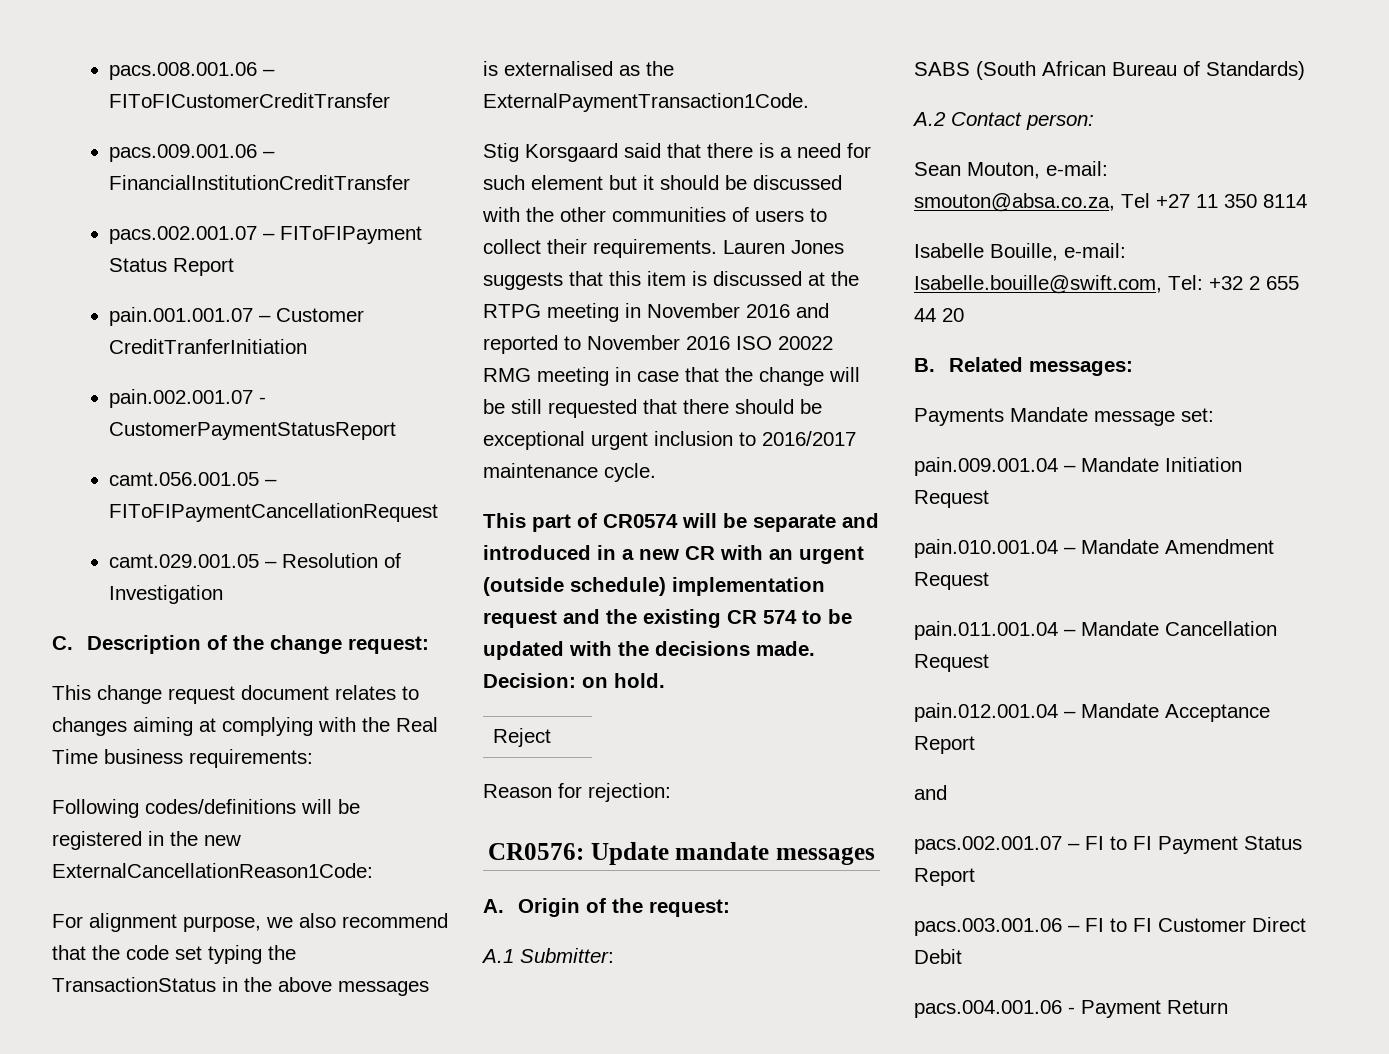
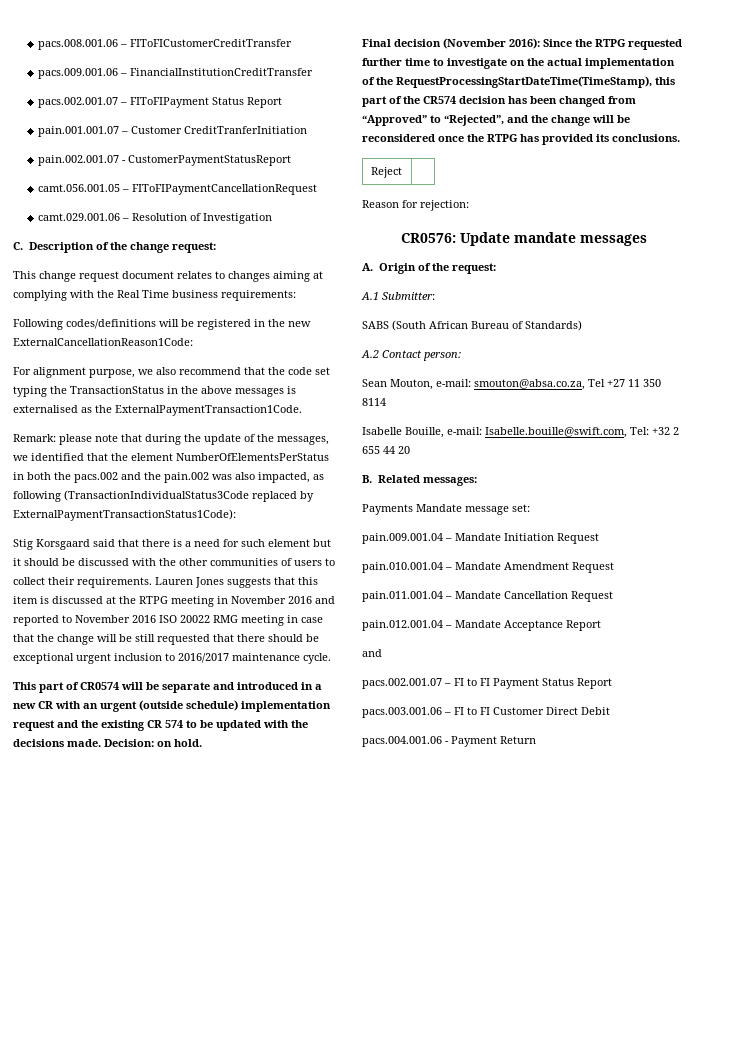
[109,554,260,568] camt.029.001.05 -> [37,213,120,221] camt.029.001.06
(809, 102) none -> [13,434,329,445] [13,453,329,461] [13,472,324,483] [13,490,314,502] [13,509,236,521] // Remark: please note that during the update of the messages, we identified that the element NumberOfElementsPerStatus in both the pacs.002 and the pain.002 was also impacted, as following (TransactionIndividualStatus3Code replaced by ExternalPaymentTransactionStatus1Code):
(665, 680) none -> [362,38,682,50] [362,58,675,69] [362,76,675,88] [362,96,636,107] [362,115,630,126] [362,134,680,145] // Final decision (November 2016): Since the RTPG requested further time to investigate on the actual implementation of the RequestProcessingStartDateTime(TimeStamp), this part of the CR574 decision has been changed from “Approved” to “Rejected”, and the change will be reconsidered once the RTPG has provided its conclusions.

